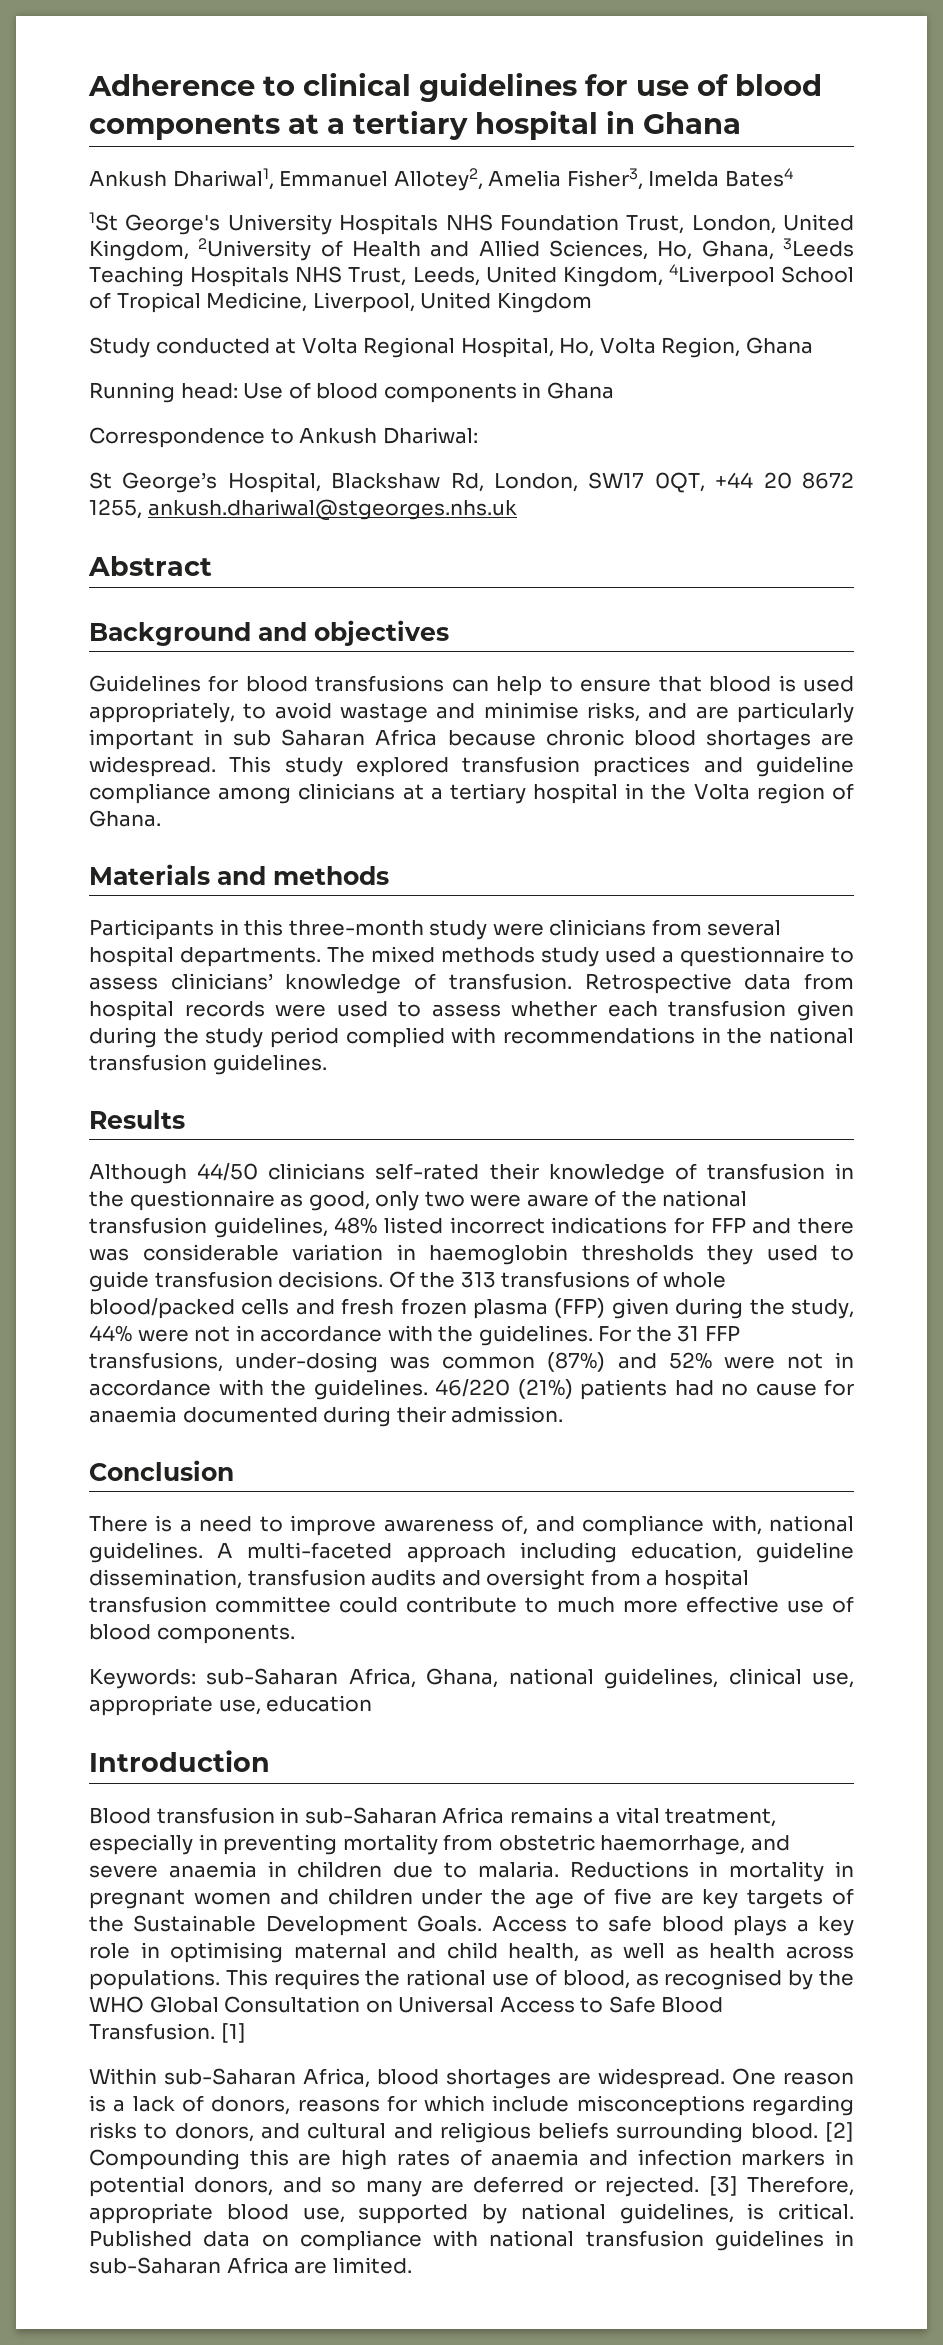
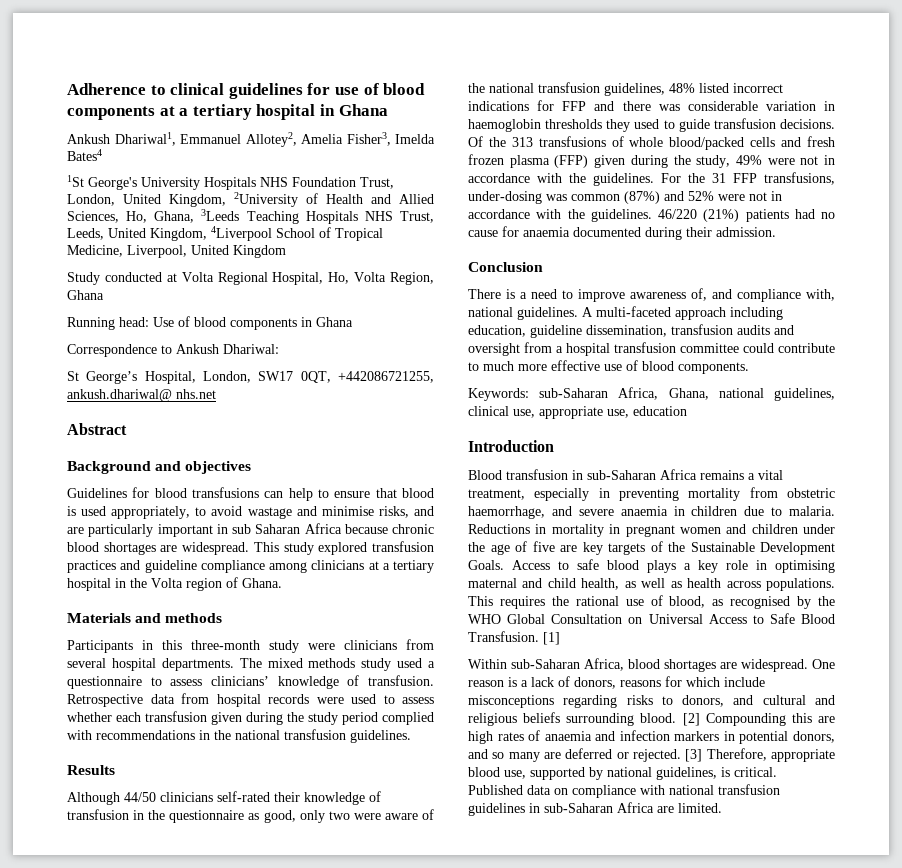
[331,472,484,492] Blackshaw Rd, -> (196, 377) none
[715,472,854,489] [89,499,517,520] +44 20 8672 1255, ankush.dhariwal@stgeorges.nhs.uk -> [338,371,435,383] [67,389,216,402] +442086721255, ankush.dhariwal@ nhs.net
[89,1325,132,1342] 44% -> [735,155,762,165] 49%

